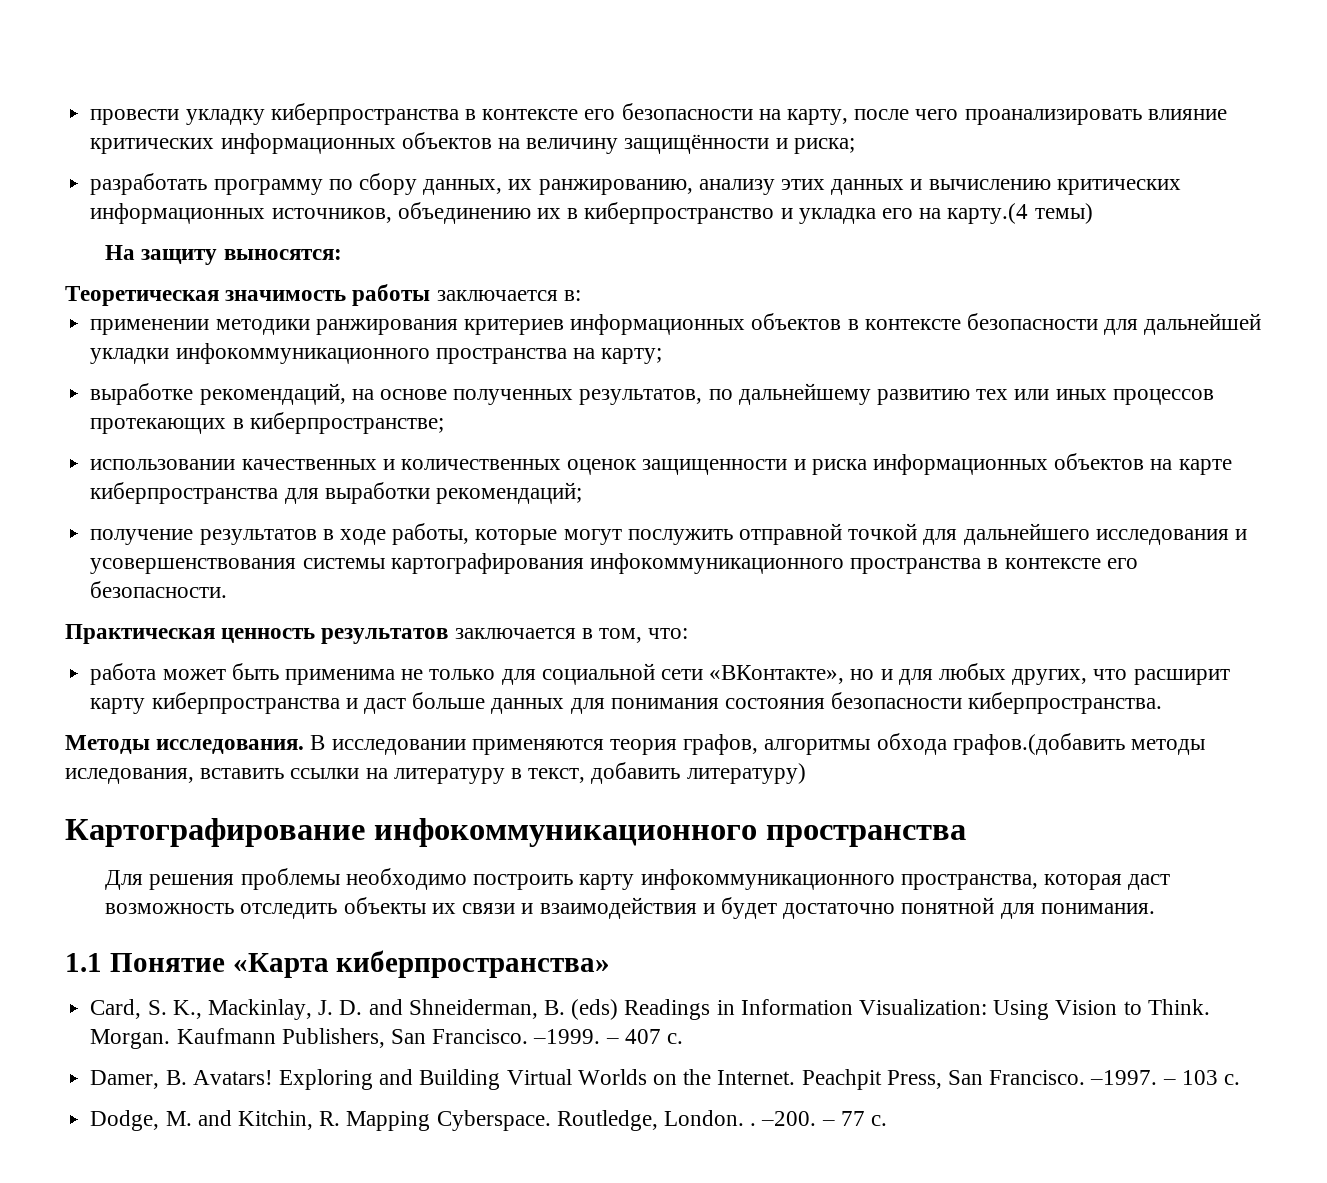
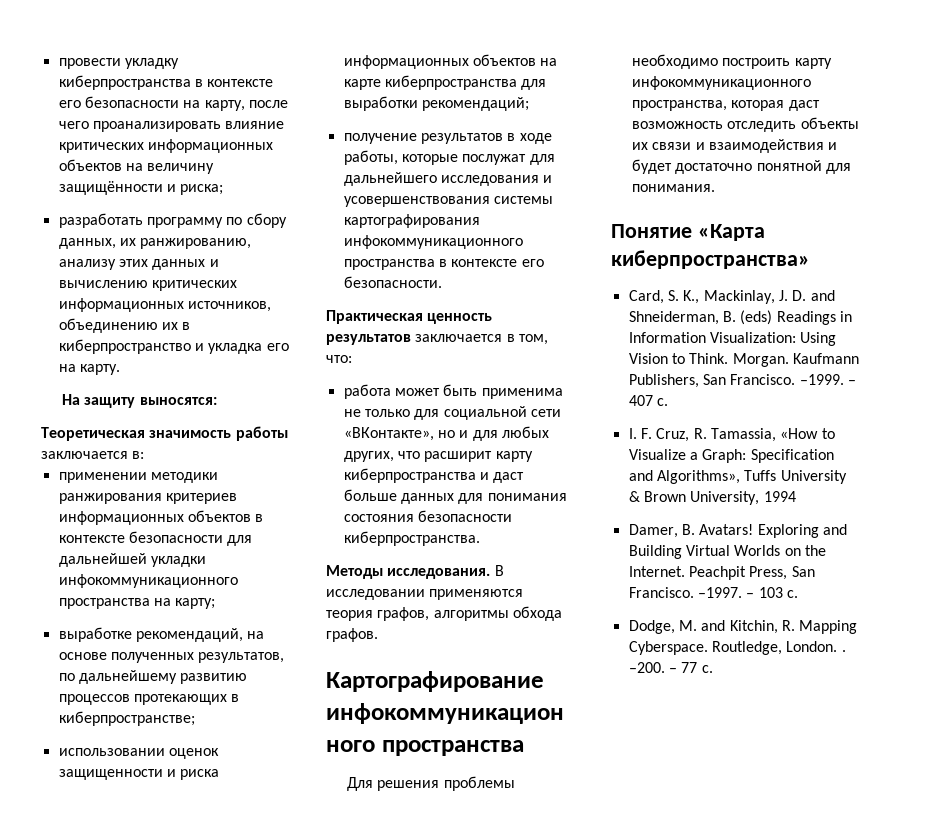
[947,203,1093,224] карту.(4 темы) -> [79,364,120,375] карту.
[976,389,1107,400] тех или иных -> (248, 678) none
[241,459,561,470] качественных и количественных -> (165, 752) none
[563,523,918,545] могут послужить отправной точкой -> [462,154,527,165] послужат
[952,733,1206,755] [65,762,806,784] графов.(добавить методы иследования, вставить ссылки на литературу в текст, добавить литературу) -> [326,628,378,642] графов.
[65,953,102,972] 1.1 -> (715, 188) none
(683, 1038) none -> [628,428,835,442] [628,449,834,463] [628,470,847,484] [628,491,796,505] // I. F. Cruz, R. Tamassia, «How to Visualize a Graph: Specification and Algorithms», Tuffs University & Brown University, 1994

